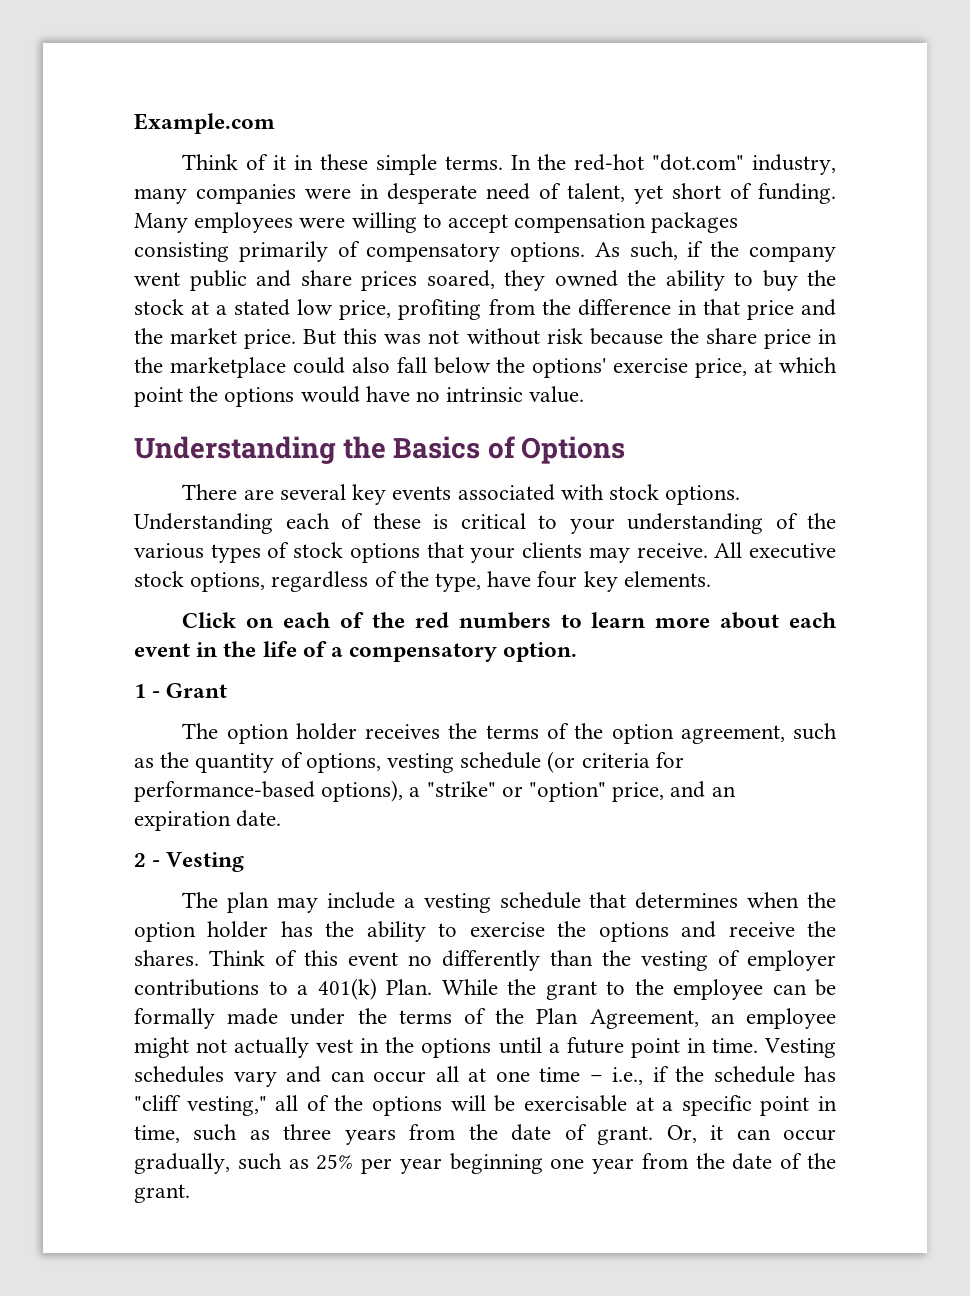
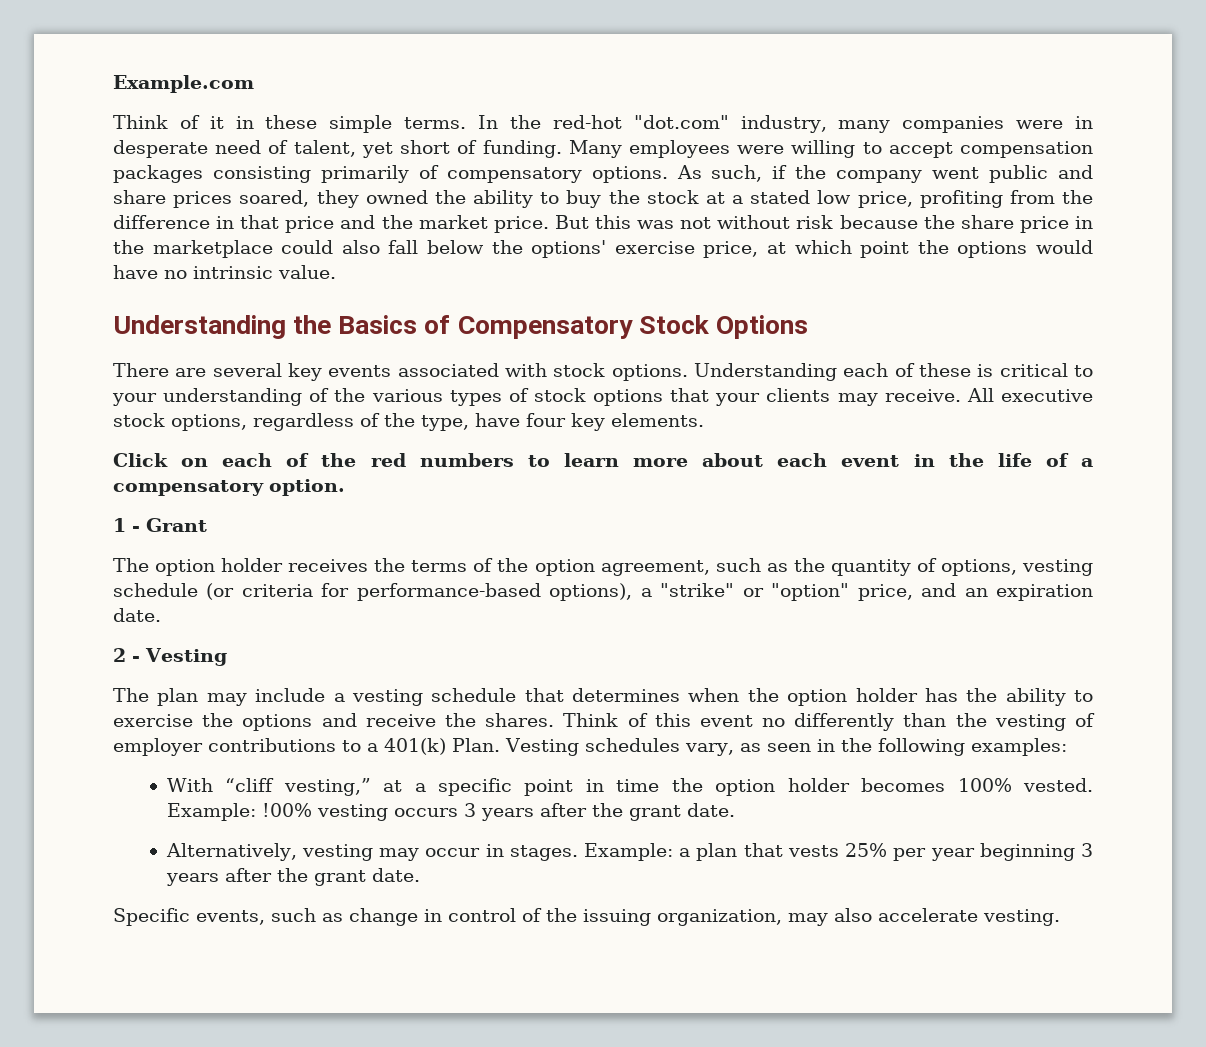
(515, 447) none -> [457,315,709,339] Compensatory Stock
[441,979,836,1000] [134,1008,836,1029] [134,1037,837,1058] [134,1066,836,1087] [134,1095,627,1116] While the grant to the employee can be formally made under the terms of the Plan Agreement, an employee might not actually vest in the options until a future point in time. Vesting schedules vary and can occur all at one time – i.e., if the schedule has "cliff vesting," all of the options will be exercisable -> [505,738,1067,756] [166,778,371,796] Vesting schedules vary, as seen in the following examples: // With “cliff vesting,”
[134,1124,836,1145] [134,1153,836,1174] [134,1184,190,1203] time, such as three years from the date of grant. Or, it can occur gradually, such as 25% per year beginning one year from the date of the grant. -> [616,778,1093,796] [166,803,735,821] [165,843,1093,861] [165,868,420,886] [113,908,1060,926] time the option holder becomes 100% vested. Example: !00% vesting occurs 3 years after the grant date. // Alternatively, vesting may occur in stages. Example: a plan that vests 25% per year beginning 3 years after the grant date. // Specific events, such as change in control of the issuing organization, may also accelerate vesting.

